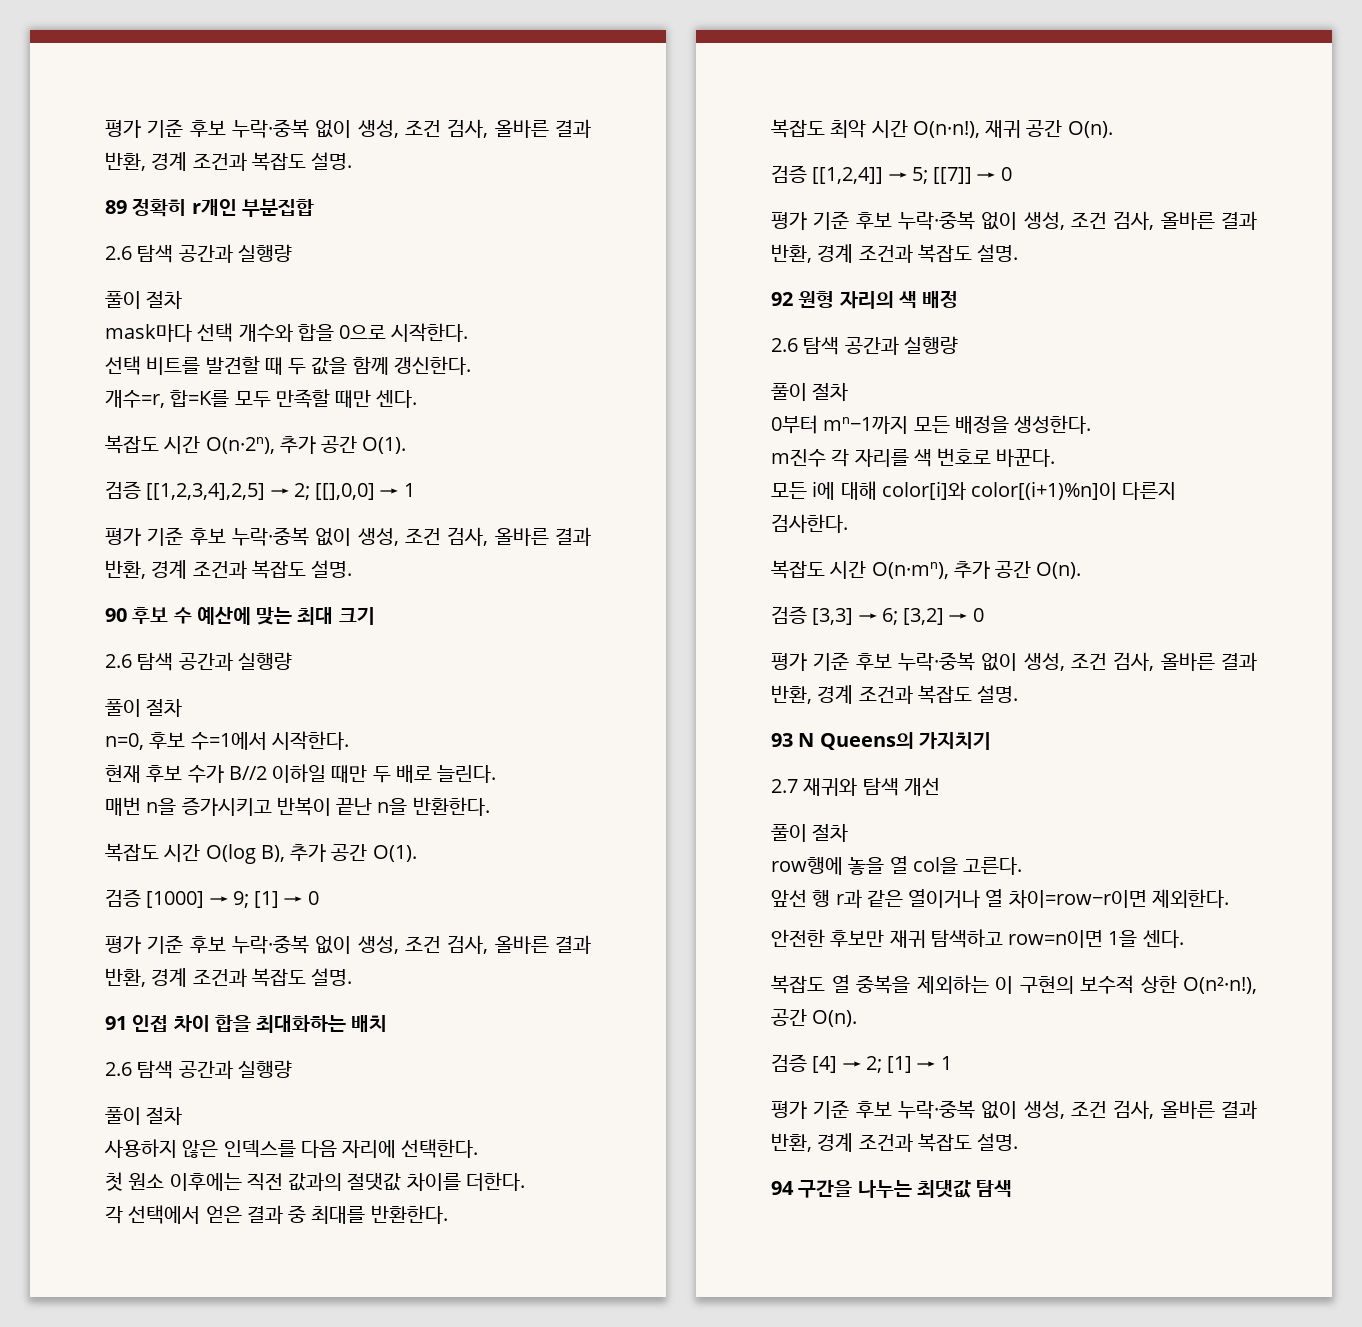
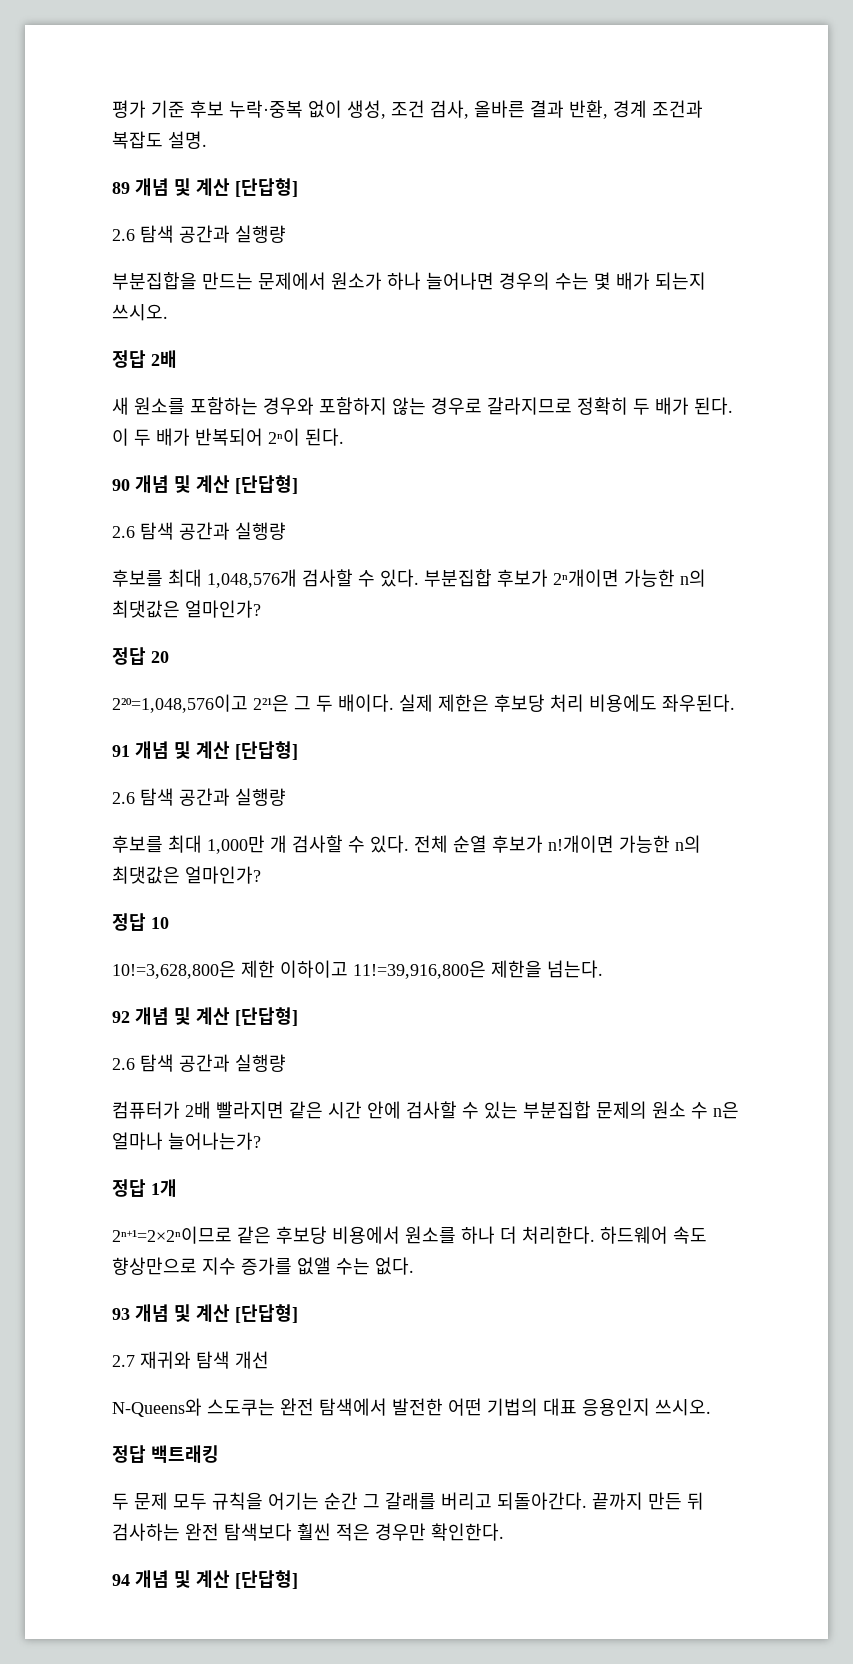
[132,198,314,217] [105,244,292,263] [105,290,183,309] [105,323,469,342] [105,356,471,375] [105,389,418,408] [105,435,407,454] [105,481,415,500] [105,527,591,546] [105,560,353,579] [105,607,375,625] [105,652,292,671] [105,698,183,717] [105,731,349,750] [105,764,497,783] [105,797,490,816] [105,843,417,864] [105,889,319,908] [105,935,591,954] [105,968,353,987] [105,1015,388,1033] [105,1060,292,1079] [105,1106,183,1125] [104,1139,479,1158] [105,1172,525,1191] [105,1205,448,1224] [771,119,1113,138] [771,165,1012,184] [771,211,1257,230] [771,244,1019,263] [771,290,959,309] [771,336,958,355] [771,382,849,401] [771,415,1092,434] [771,448,1056,467] [771,481,1177,500] [771,514,848,533] [771,560,1082,579] [771,606,984,625] [771,652,1257,671] [771,685,1019,704] [771,732,991,750] [771,777,940,796] [771,823,849,842] [771,856,1023,875] [771,889,1229,908] [771,929,1184,948] [771,975,1257,994] [771,1009,858,1027] [771,1054,952,1073] [771,1100,1257,1119] [771,1133,1019,1152] [771,1180,1013,1198] 정확히 r개인 부분집합 // 2.6 탐색 공간과 실행량 // 풀이 절차 // mask마다 선택 개수와 합을 0으로 시작한다. // 선택 비트를 발견할 때 두 값을 함께 갱신한다. // 개수=r, 합=K를 모두 만족할 때만 센다. // 복잡도 시간 O(n·2ⁿ), 추가 공간 O(1). // 검증 [[1,2,3,4],2,5] → 2; [[],0,0] → 1 // 평가 기준 후보 누락·중복 없이 생성, 조건 검사, 올바른 결과 반환, 경계 조건과 복잡도 설명. // 90 후보 수 예산에 맞는 최대 크기 // 2.6 탐색 공간과 실행량 // 풀이 절차 // n=0, 후보 수=1에서 시작한다. // 현재 후보 수가 B//2 이하일 때만 두 배로 늘린다. // 매번 n을 증가시키고 반복이 끝난 n을 반환한다. // 복잡도 시간 O(log B), 추가 공간 O(1). // 검증 [1000] → 9; [1] → 0 // 평가 기준 후보 누락·중복 없이 생성, 조건 검사, 올바른 결과 반환, 경계 조건과 복잡도 설명. // 91 인접 차이 합을 최대화하는 배치 // 2.6 탐색 공간과 실행량 // 풀이 절차 // 사용하지 않은 인덱스를 다음 자리에 선택한다. // 첫 원소 이후에는 직전 값과의 절댓값 차이를 더한다. // 각 선택에서 얻은 결과 중 최대를 반환한다. // 복잡도 최악 시간 O(n·n!), 재귀 공간 O(n). // 검증 [[1,2,4]] → 5; [[7]] → 0 // 평가 기준 후보 누락·중복 없이 생성, 조건 검사, 올바른 결과 반환, 경계 조건과 복잡도 설명. // 92 원형 자리의 색 배정 // 2.6 탐색 공간과 실행량 // 풀이 절차 // 0부터 mⁿ−1까지 모든 배정을 생성한다. // m진수 각 자리를 색 번호로 바꾼다. // 모든 i에 대해 color[i]와 color[(i+1)%n]이 다른지 검사한다. // 복잡도 시간 O(n·mⁿ), 추가 공간 O(n). // 검증 [3,3] → 6; [3,2] → 0 // 평가 기준 후보 누락·중복 없이 생성, 조건 검사, 올바른 결과 반환, 경계 조건과 복잡도 설명. // 93 N Queens의 가지치기 // 2.7 재귀와 탐색 개선 // 풀이 절차 // row행에 놓을 열 col을 고른다. // 앞선 행 r과 같은 열이거나 열 차이=row−r이면 제외한다. // 안전한 후보만 재귀 탐색하고 row=n이면 1을 센다. // 복잡도 열 중복을 제외하는 이 구현의 보수적 상한 O(n²·n!), 공간 O(n). // 검증 [4] → 2; [1] → 1 // 평가 기준 후보 누락·중복 없이 생성, 조건 검사, 올바른 결과 반환, 경계 조건과 복잡도 설명. // 94 구간을 나누는 최댓값 탐색 -> [135,178,298,197] [112,225,286,243] [112,272,706,290] [112,304,168,321] [112,350,177,368] [112,397,733,415] [112,428,344,446] [112,475,298,494] [112,522,286,540] [112,569,706,588] [112,600,261,618] [112,647,169,665] [112,694,735,713] [112,741,298,760] [112,788,286,806] [112,835,701,854] [112,866,261,884] [112,913,169,931] [112,960,603,979] [112,1007,298,1026] [112,1054,286,1072] [112,1101,739,1119] [112,1132,261,1150] [112,1179,177,1197] [112,1226,707,1244] [112,1257,414,1275] [112,1304,298,1323] [112,1351,269,1369] [112,1398,711,1417] [112,1445,219,1463] [112,1492,704,1510] [112,1523,504,1541] [112,1570,298,1589] 개념 및 계산 [단답형] // 2.6 탐색 공간과 실행량 // 부분집합을 만드는 문제에서 원소가 하나 늘어나면 경우의 수는 몇 배가 되는지 쓰시오. // 정답 2배 // 새 원소를 포함하는 경우와 포함하지 않는 경우로 갈라지므로 정확히 두 배가 된다. 이 두 배가 반복되어 2ⁿ이 된다. // 90 개념 및 계산 [단답형] // 2.6 탐색 공간과 실행량 // 후보를 최대 1,048,576개 검사할 수 있다. 부분집합 후보가 2ⁿ개이면 가능한 n의 최댓값은 얼마인가? // 정답 20 // 2²⁰=1,048,576이고 2²¹은 그 두 배이다. 실제 제한은 후보당 처리 비용에도 좌우된다. // 91 개념 및 계산 [단답형] // 2.6 탐색 공간과 실행량 // 후보를 최대 1,000만 개 검사할 수 있다. 전체 순열 후보가 n!개이면 가능한 n의 최댓값은 얼마인가? // 정답 10 // 10!=3,628,800은 제한 이하이고 11!=39,916,800은 제한을 넘는다. // 92 개념 및 계산 [단답형] // 2.6 탐색 공간과 실행량 // 컴퓨터가 2배 빨라지면 같은 시간 안에 검사할 수 있는 부분집합 문제의 원소 수 n은 얼마나 늘어나는가? // 정답 1개 // 2ⁿ⁺¹=2×2ⁿ이므로 같은 후보당 비용에서 원소를 하나 더 처리한다. 하드웨어 속도 향상만으로 지수 증가를 없앨 수는 없다. // 93 개념 및 계산 [단답형] // 2.7 재귀와 탐색 개선 // N-Queens와 스도쿠는 완전 탐색에서 발전한 어떤 기법의 대표 응용인지 쓰시오. // 정답 백트래킹 // 두 문제 모두 규칙을 어기는 순간 그 갈래를 버리고 되돌아간다. 끝까지 만든 뒤 검사하는 완전 탐색보다 훨씬 적은 경우만 확인한다. // 94 개념 및 계산 [단답형]

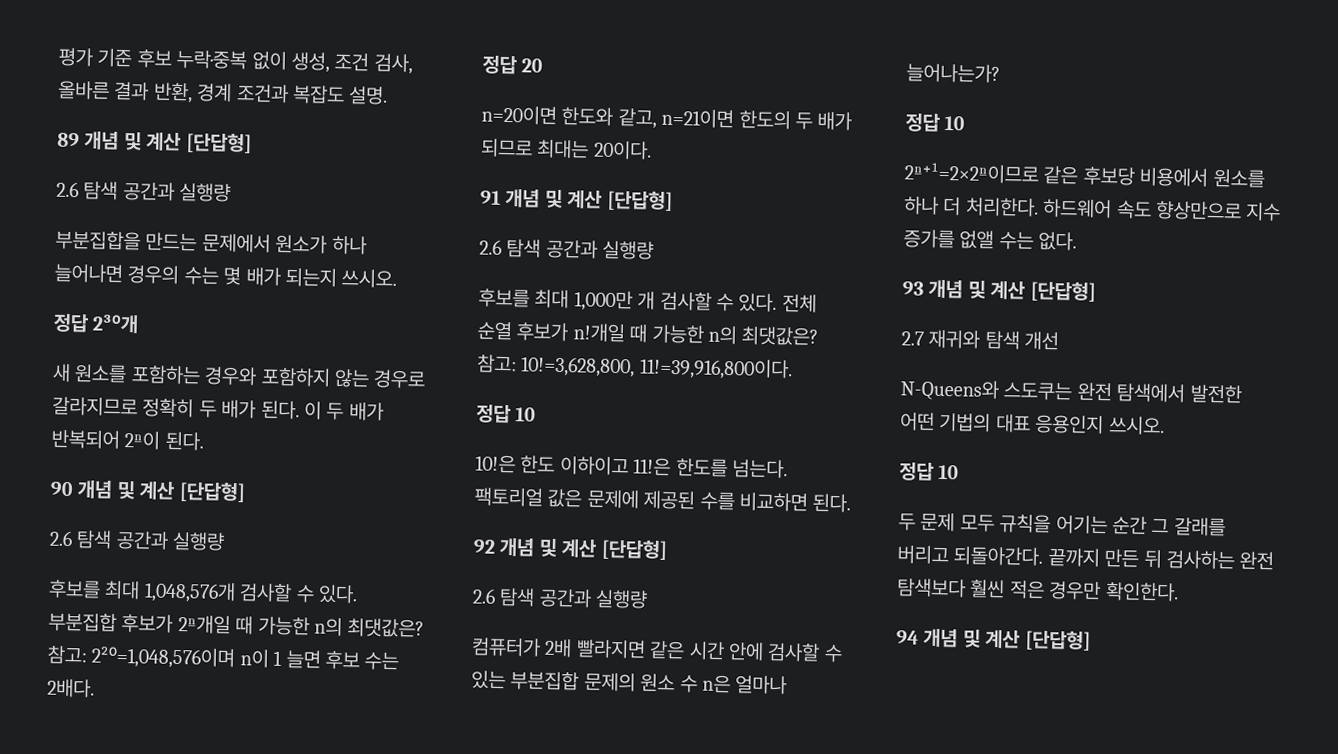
[151,350,177,368] 2배 -> [92,314,140,334] 2³⁰개
[553,569,706,587] [112,600,261,618] [112,647,169,665] [112,694,735,713] 2ⁿ개이면 가능한 n의 최댓값은 얼마인가? // 정답 20 // 2²⁰=1,048,576이고 2²¹은 그 두 배이다. 실제 제한은 후보당 처리 비용에도 좌우된다. -> [177,615,425,638] [47,645,400,671] [47,678,95,698] [482,55,544,75] [481,105,853,131] [481,138,652,160] 2ⁿ개일 때 가능한 n의 최댓값은? 참고: 2²⁰=1,048,576이며 n이 1 늘면 후보 수는 2배다. // 정답 20 // n=20이면 한도와 같고, n=21이면 한도의 두 배가 되므로 최대는 20이다.
[548,835,701,853] [112,866,261,884] [112,913,169,931] [112,960,603,979] n!개이면 가능한 n의 최댓값은 얼마인가? // 정답 10 // 10!=3,628,800은 제한 이하이고 11!=39,916,800은 제한을 넘는다. -> [572,323,819,346] [477,354,793,381] [476,404,537,424] [475,454,788,479] [474,487,852,513] n!개일 때 가능한 n의 최댓값은? 참고: 10!=3,628,800, 11!=39,916,800이다. // 정답 10 // 10!은 한도 이하이고 11!은 한도를 넘는다. 팩토리얼 값은 문제에 제공된 수를 비교하면 된다.
[151,1179,177,1197] 1개 -> [944,116,966,131] 10
[151,1445,219,1463] 백트래킹 -> [938,464,960,480] 10

